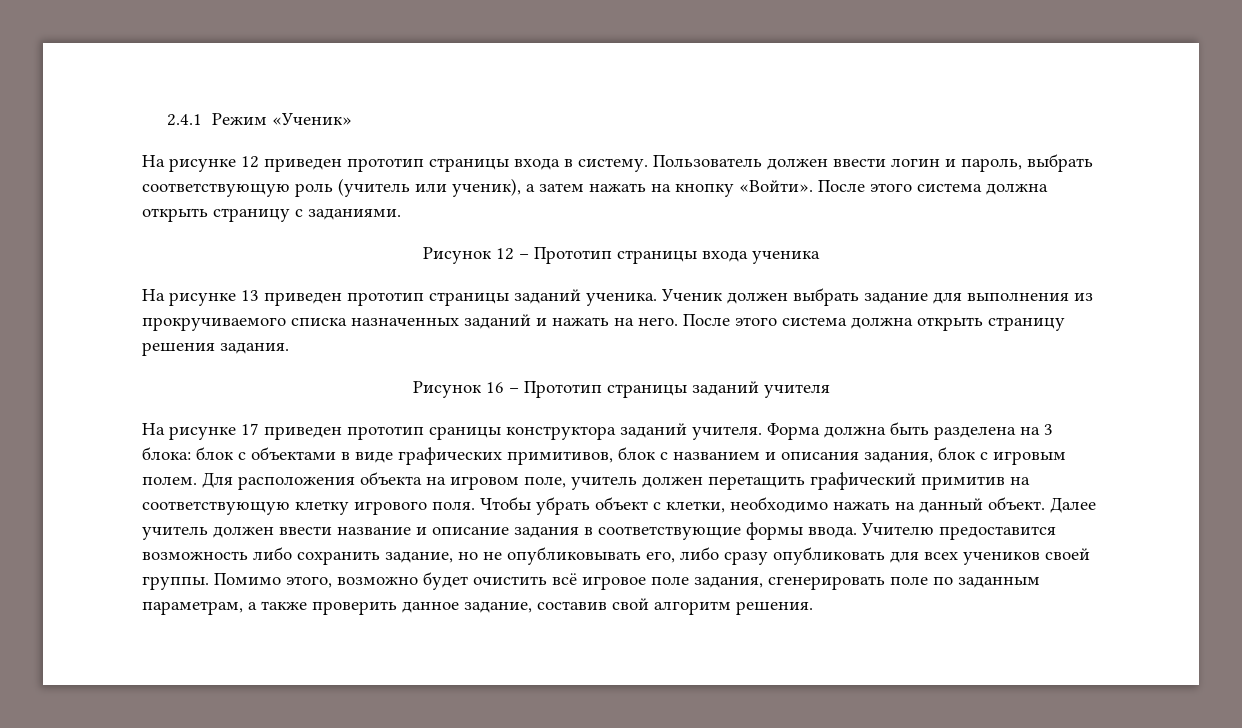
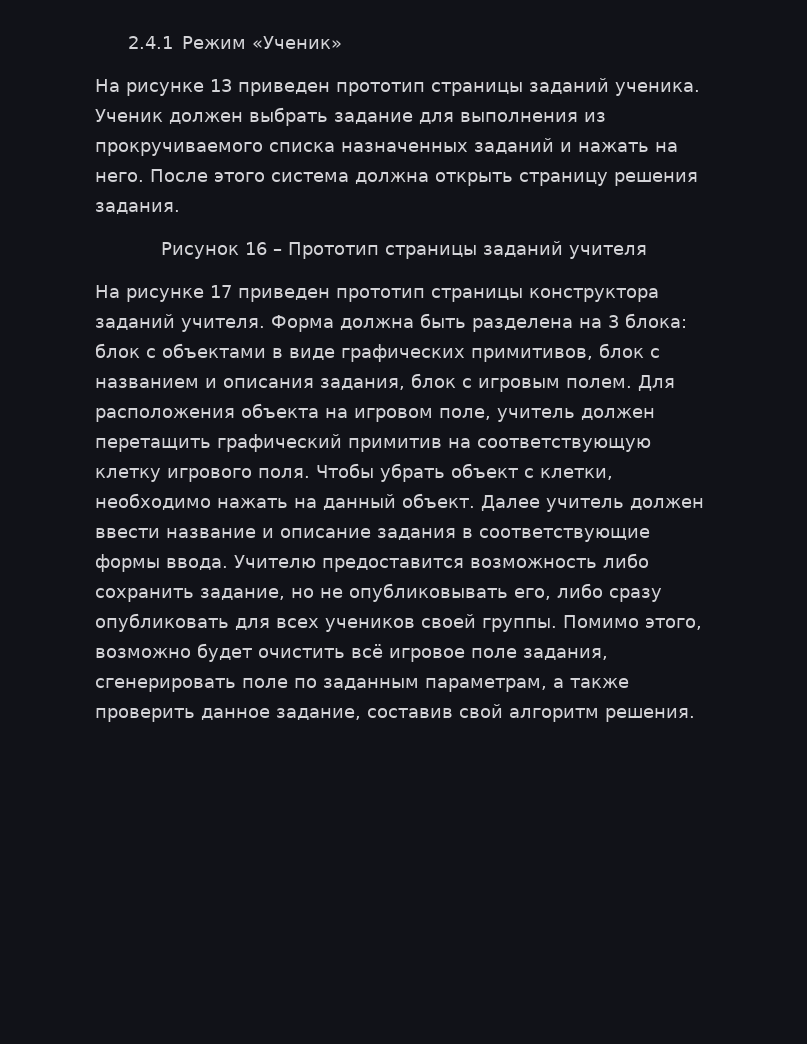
[142,154,1093,172] [142,178,1048,197] [142,208,401,222] [423,247,820,264] // На рисунке 12 приведен прототип страницы входа в систему. Пользователь должен ввести логин и пароль, выбрать соответствующую роль (учитель или ученик), а затем нажать на кнопку «Войти». После этого система должна открыть страницу с заданиями. // Рисунок 12 – Прототип страницы входа ученика -> (342, 42) none
[429,426,501,440] сраницы -> [431,288,523,302] страницы

